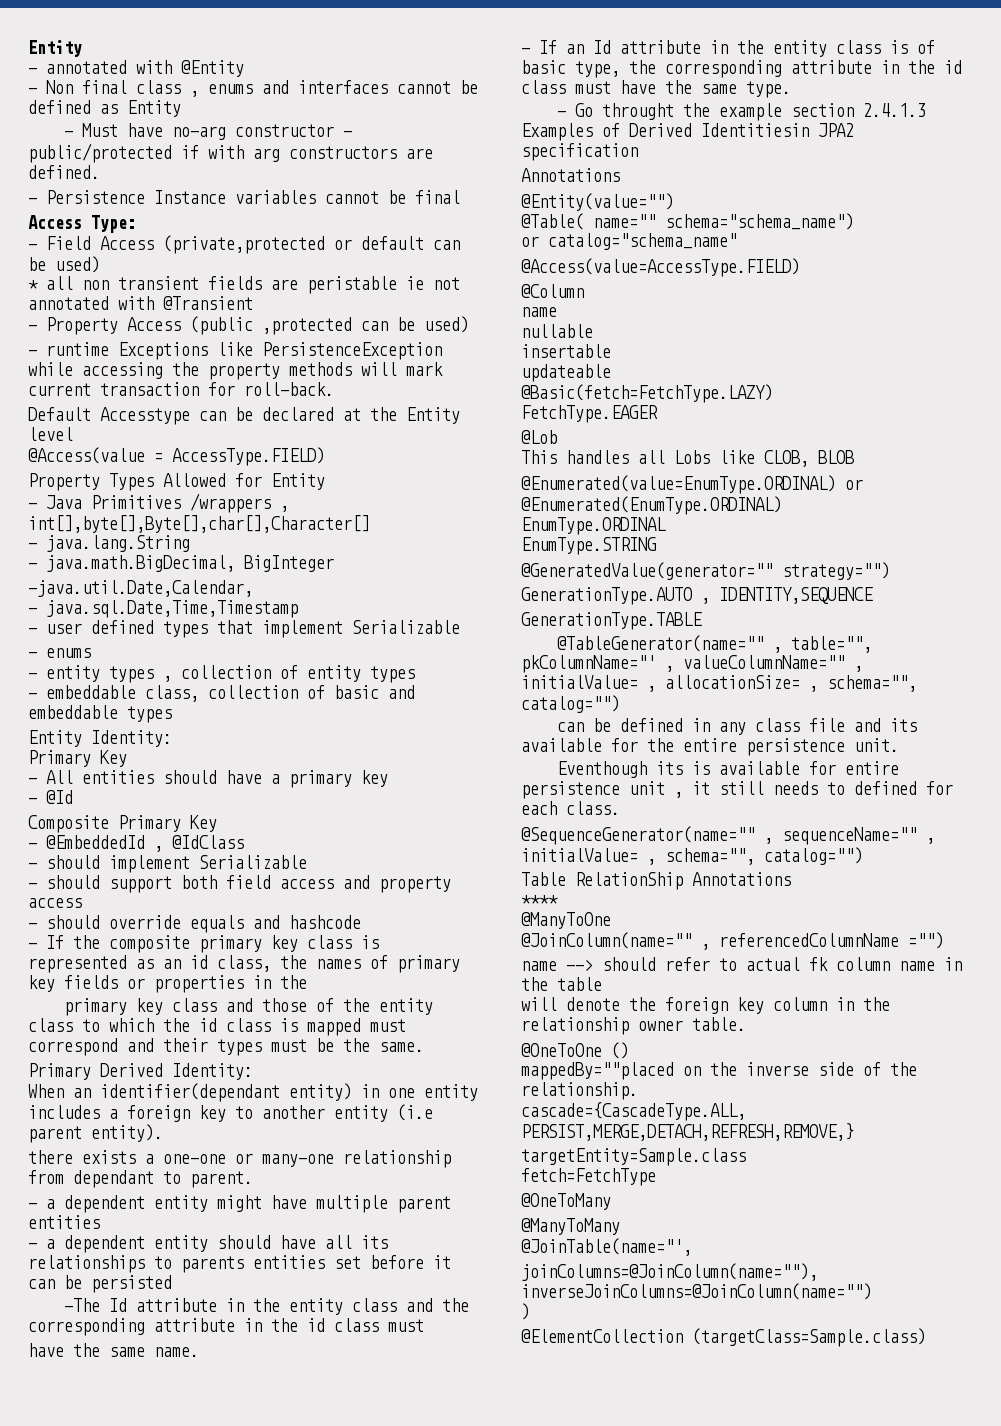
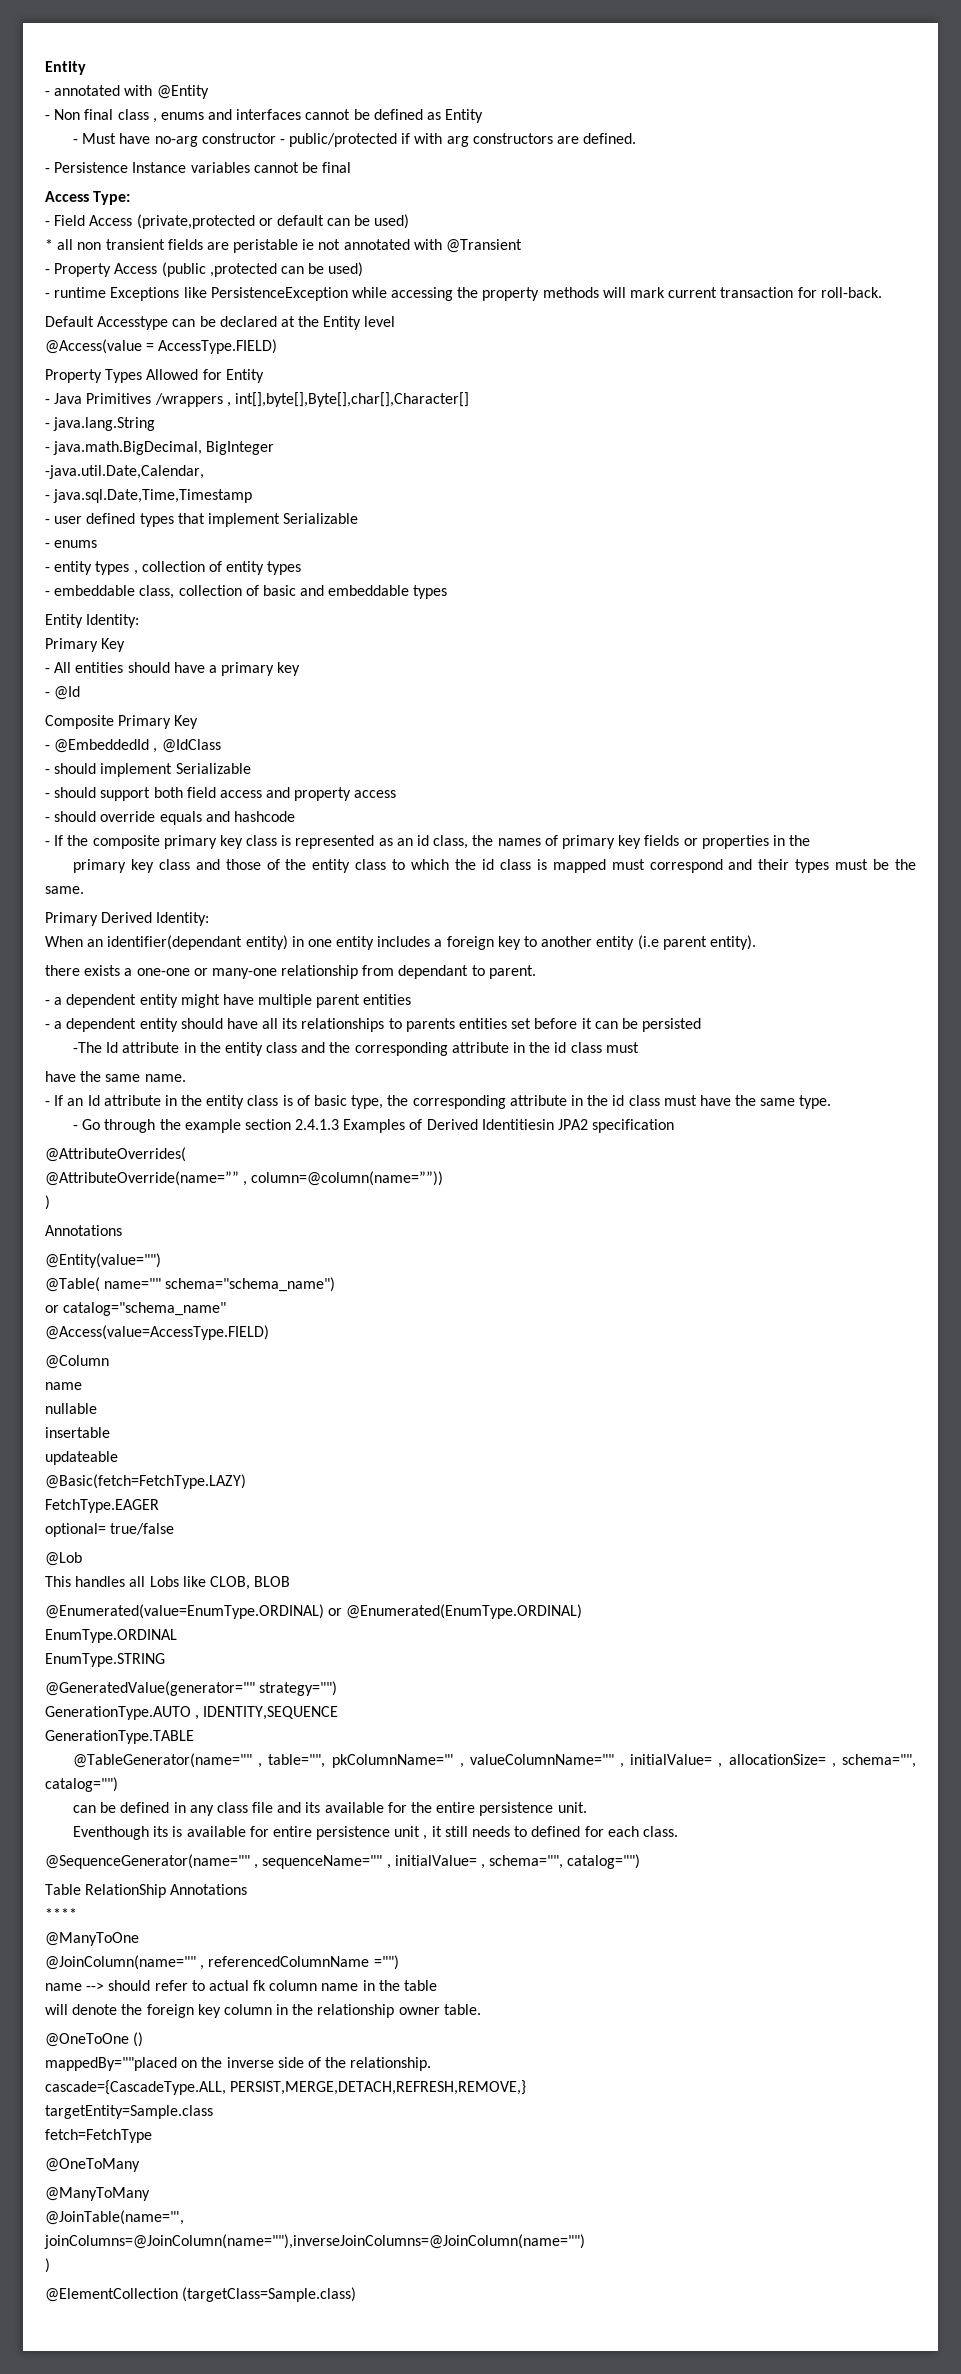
[601,103,674,120] throught -> [104,1119,156,1133] through
(638, 152) none -> [45,1147,186,1162] [45,1171,444,1186] [45,1195,50,1210] // @AttributeOverrides( // @AttributeOverride(name=”” , column=@column(name=””)) // )
(658, 414) none -> [45,1523,175,1537] // optional= true/false

